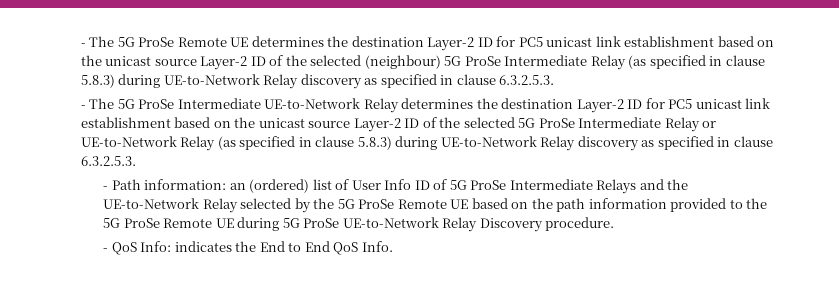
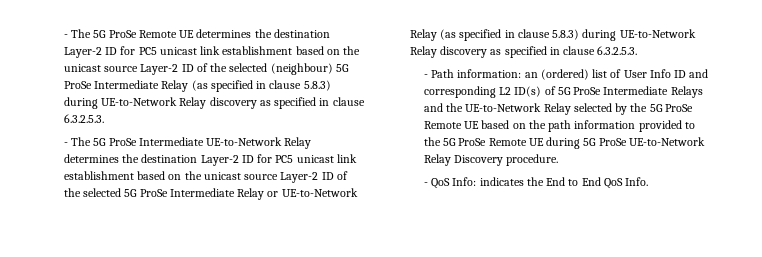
(430, 185) none -> [689,69,709,78] [423,86,542,98] and corresponding L2 ID(s)

